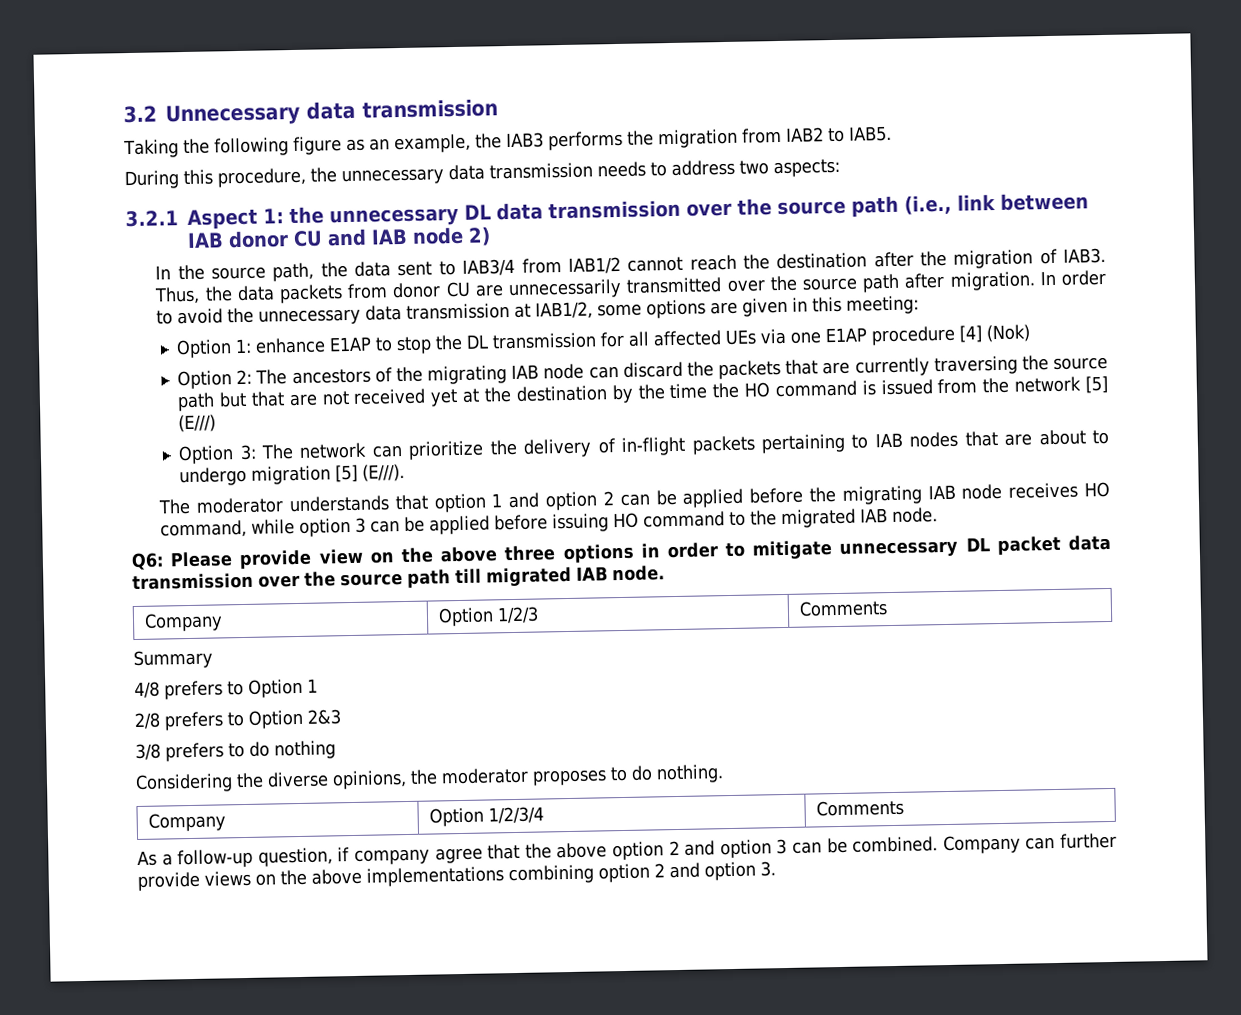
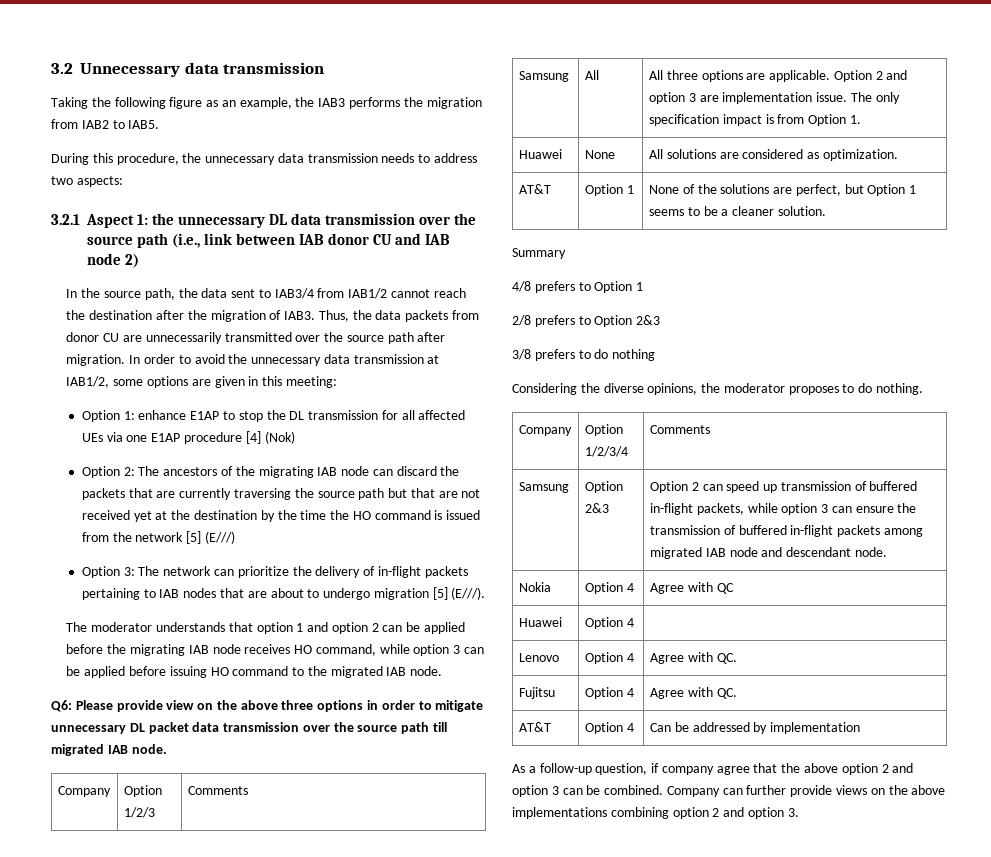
(889, 608) none -> [518,71,569,82] [584,70,599,80] [648,70,908,82] [648,92,900,104] [648,114,861,126] [518,149,562,159] [584,150,615,159] [648,149,898,161] [518,184,551,194] [584,184,634,196] [648,184,917,196] [648,206,826,216] // Samsung | All | All three options are applicable. Option 2 and option 3 are implementation issue. The only specification impact is from Option 1. // Huawei | None | All solutions are considered as optimization. // AT&T | Option 1 | None of the solutions are perfect, but Option 1 seems to be a cleaner solution.
(905, 808) none -> [518,482,569,493] [584,481,623,493] [584,503,609,513] [649,481,918,493] [649,503,917,515] [649,525,923,537] [649,547,887,559] [518,582,551,592] [584,582,634,594] [649,582,734,594] [518,617,562,627] [584,617,634,629] [518,653,559,662] [584,652,634,664] [649,652,737,664] [518,687,555,699] [584,687,634,699] [649,687,737,699] [518,722,551,732] [584,722,634,734] [649,722,861,734] // Samsung | Option 2&3 | Option 2 can speed up transmission of buffered in-flight packets, while option 3 can ensure the transmission of buffered in-flight packets among migrated IAB node and descendant node. // Nokia | Option 4 | Agree with QC // Huawei | Option 4 | // Lenovo | Option 4 | Agree with QC. // Fujitsu | Option 4 | Agree with QC. // AT&T | Option 4 | Can be addressed by implementation

